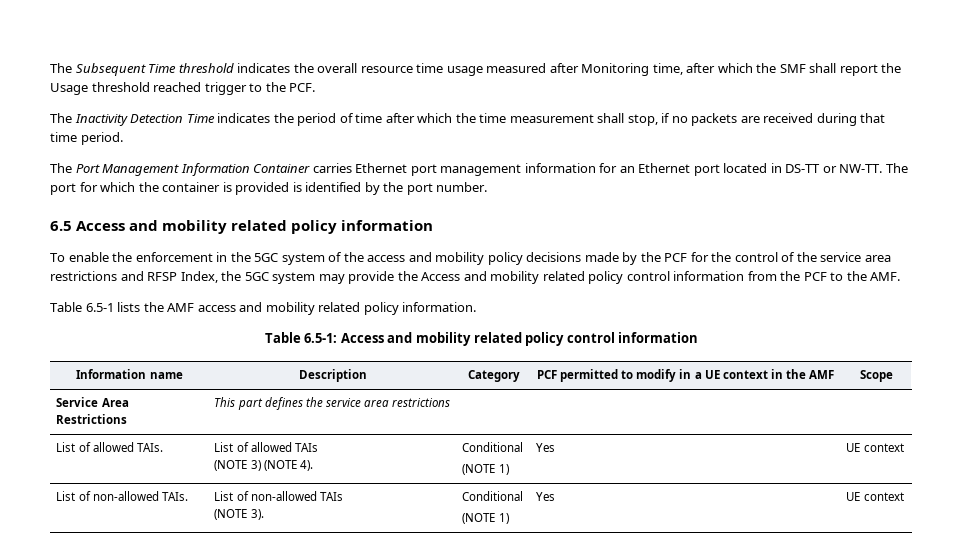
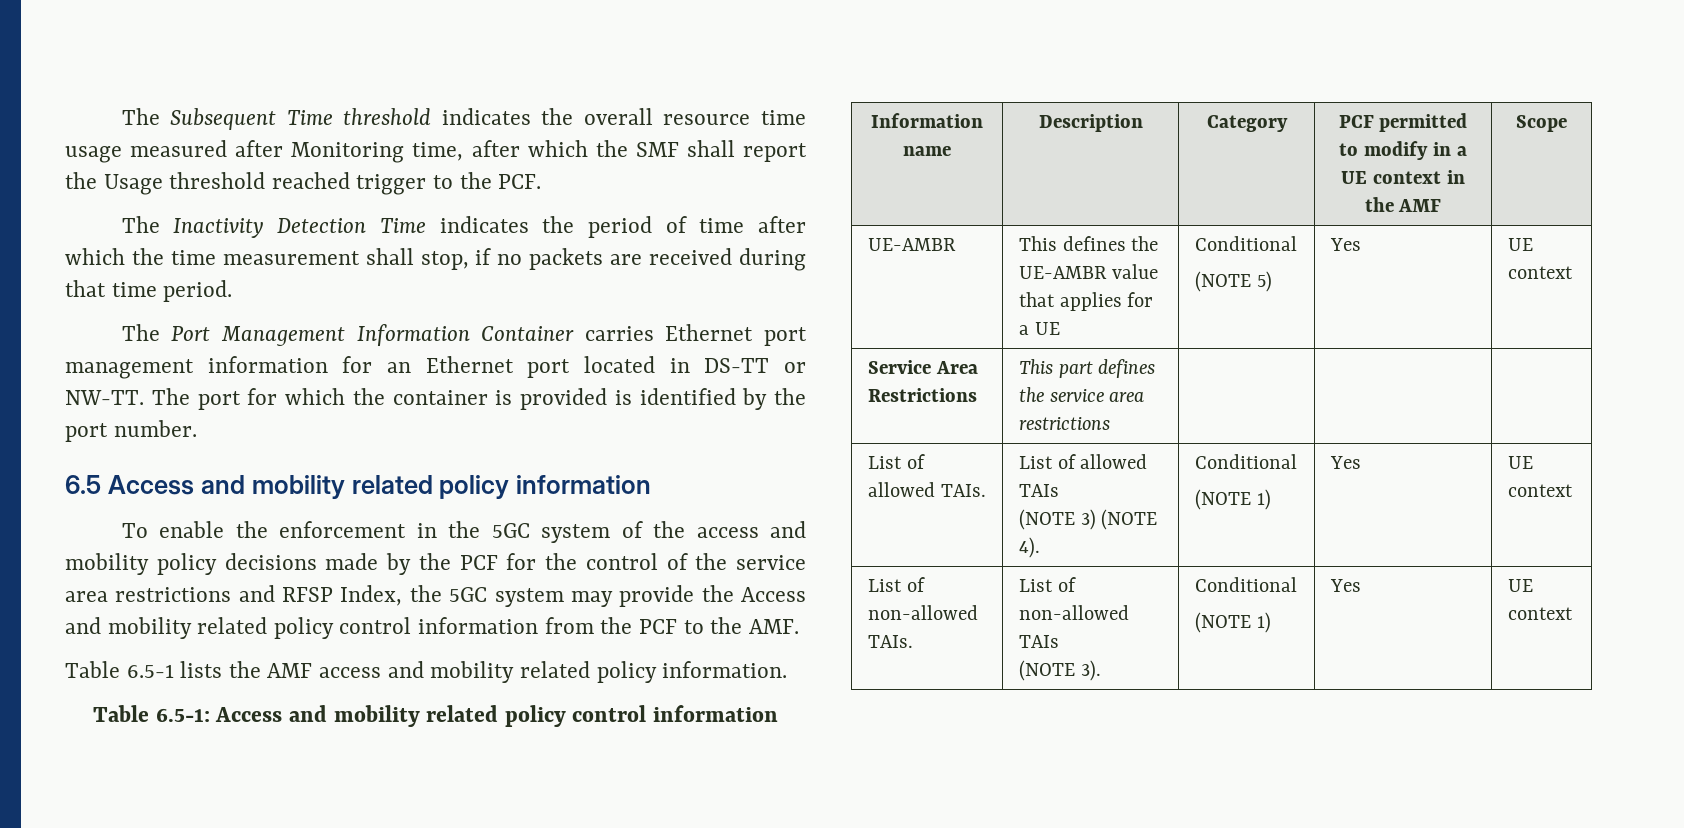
(893, 376) none -> [867,238,956,251] [1018,236,1159,251] [1018,264,1158,279] [1018,292,1154,311] [1018,322,1060,335] [1194,236,1297,251] [1194,271,1272,292] [1329,238,1361,251] [1507,238,1533,251] [1507,266,1573,279] // UE-AMBR | This defines the UE-AMBR value that applies for a UE | Conditional // (NOTE 5) | Yes | UE context

